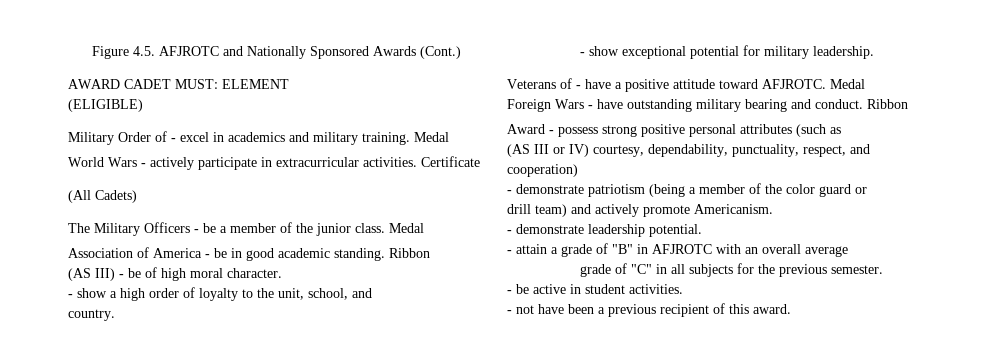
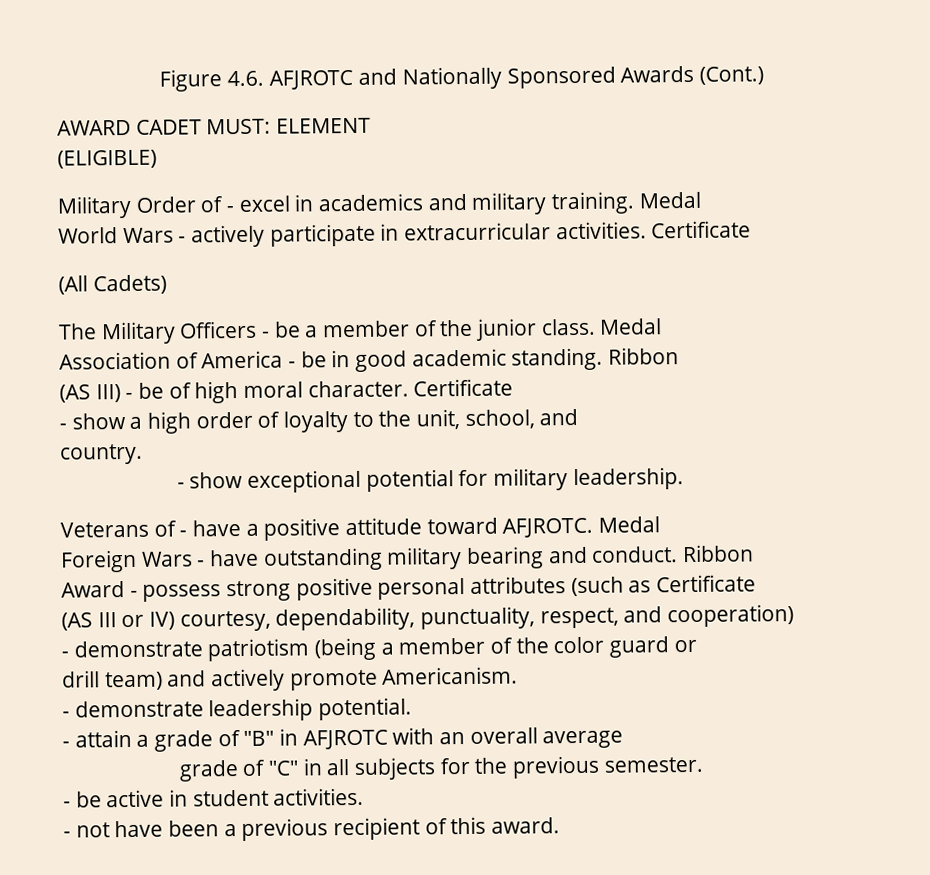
[132,46,155,56] 4.5. -> [226,70,264,87] 4.6.
(282, 273) none -> [413,378,514,397] Certificate
(841, 130) none -> [656,574,757,593] Certificate

